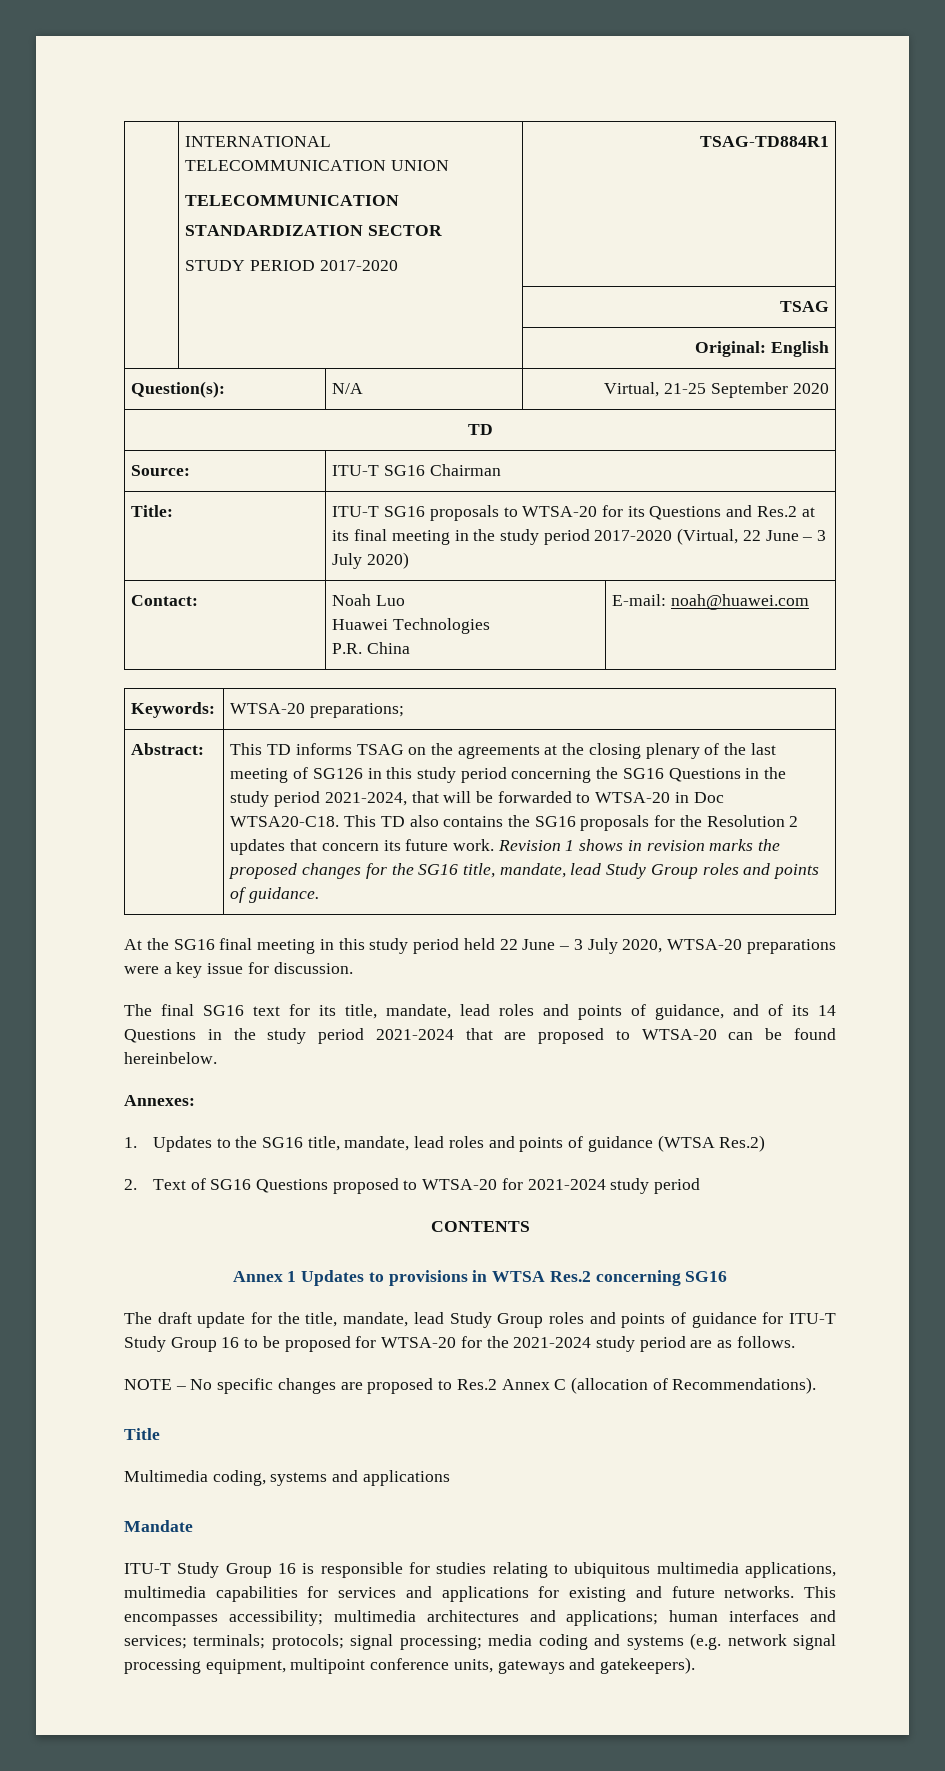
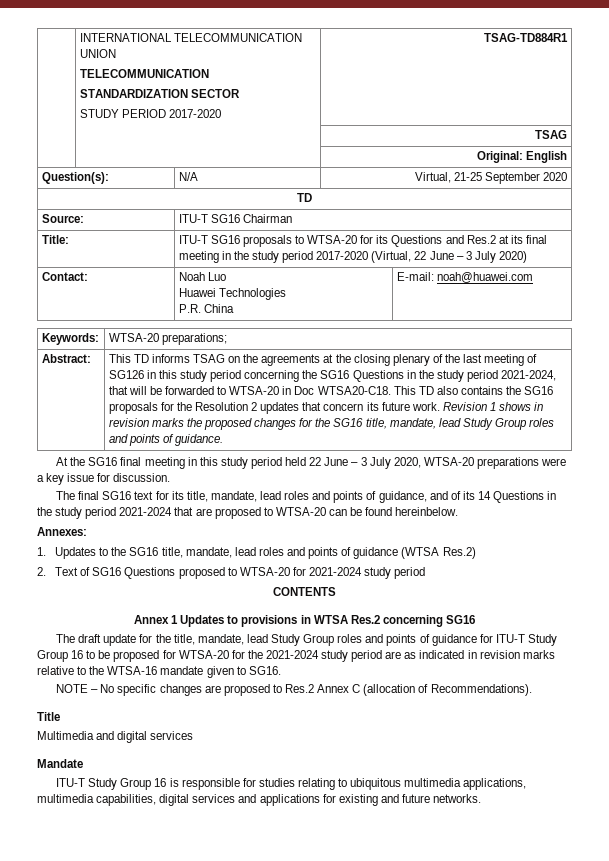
[736,1336,795,1348] follows. -> [419,650,555,659] [37,666,281,678] indicated in revision marks relative to the WTSA-16 mandate given to SG16.
[212,1470,450,1486] coding, systems and applications -> [96,731,194,743] and digital services
[215,1586,329,1602] capabilities for -> [96,794,190,806] capabilities, digital
[804,1586,837,1598] [124,1610,836,1626] [124,1633,836,1650] [124,1657,696,1674] This encompasses accessibility; multimedia architectures and applications; human interfaces and services; terminals; protocols; signal processing; media coding and systems (e.g. network signal processing equipment, multipoint conference units, gateways and gatekeepers). -> (482, 798) none

